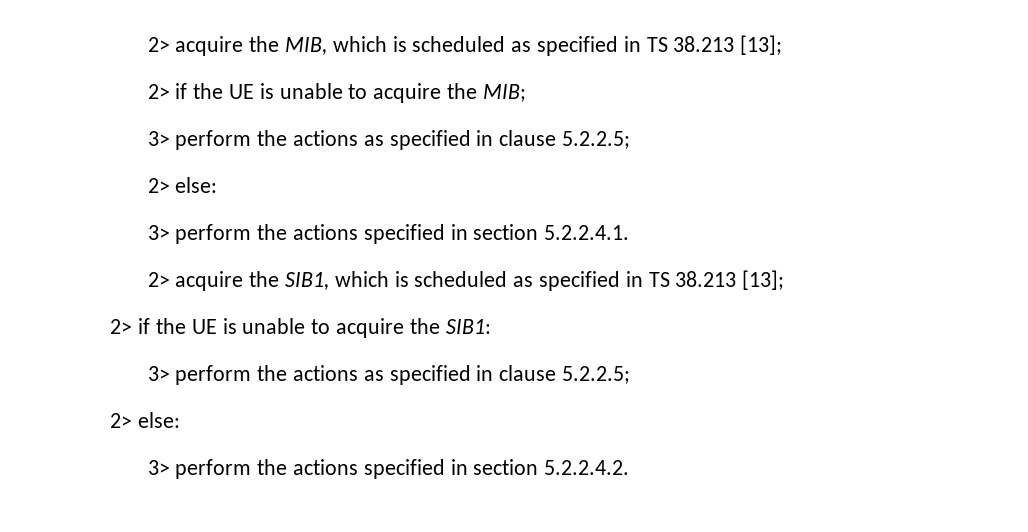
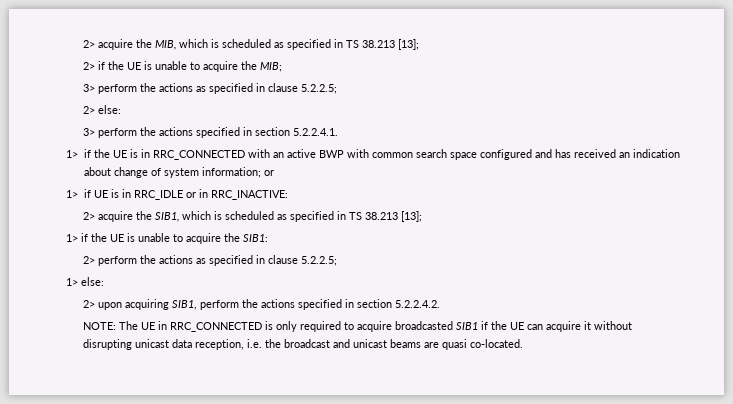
(630, 232) none -> [66,149,680,160] [83,167,274,178] [66,189,288,200] // 1> if the UE is in RRC_CONNECTED with an active BWP with common search space configured and has received an indication about change of system information; or // 1> if UE is in RRC_IDLE or in RRC_INACTIVE:
[110,319,133,334] 2> -> [66,234,79,242] 1>
[147,365,630,385] [110,412,181,428] [147,460,170,475] 3> perform the actions as specified in clause 5.2.2.5; // 2> else: // 3> -> [83,255,338,266] [66,277,105,286] [83,299,198,310] 2> perform the actions as specified in clause 5.2.2.5; // 1> else: // 2> upon acquiring SIB1,
(630, 467) none -> [83,321,633,332] [83,339,524,350] // NOTE: The UE in RRC_CONNECTED is only required to acquire broadcasted SIB1 if the UE can acquire it without disrupting unicast data reception, i.e. the broadcast and unicast beams are quasi co-located.

